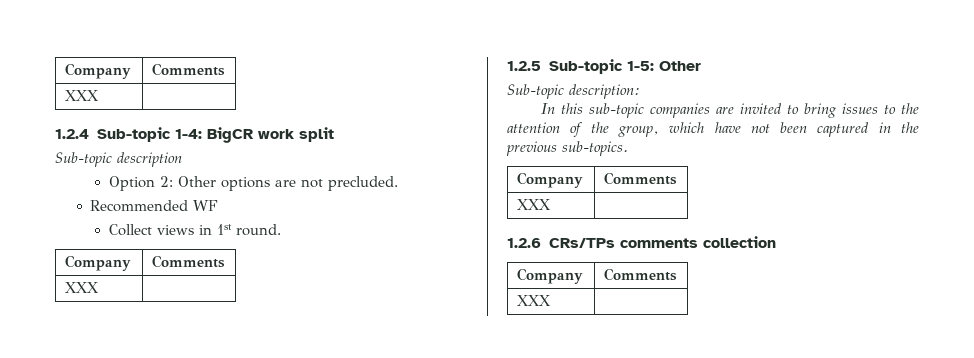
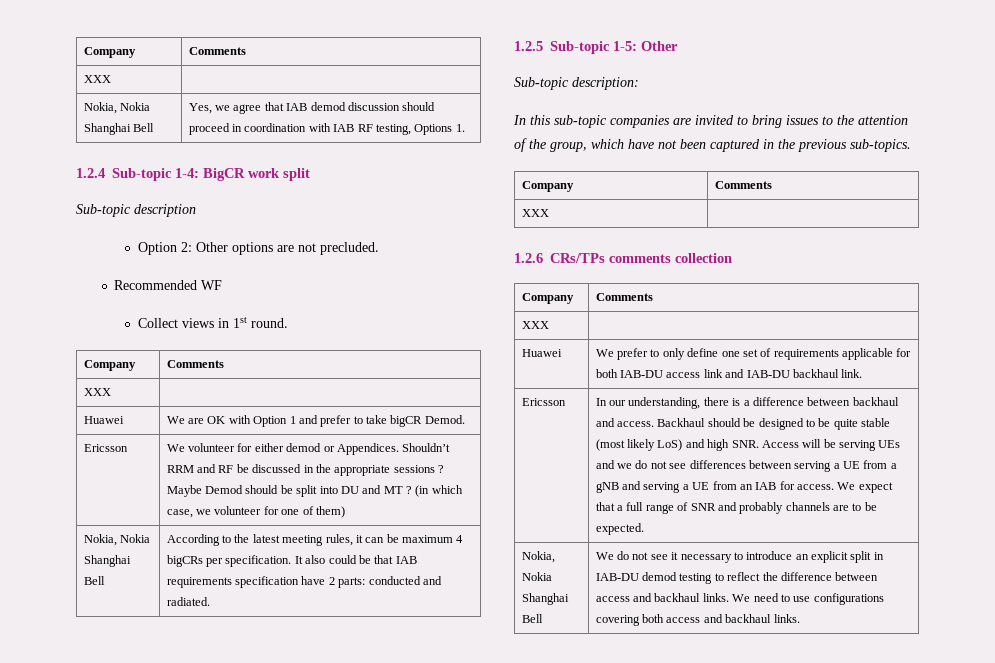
[65,63,132,79] [152,63,226,76] [65,90,100,101] Company | Comments // XXX | -> [83,47,136,58] [188,47,246,55] [83,75,111,83] [83,102,150,114] [83,123,154,135] [188,102,436,114] [188,123,465,135] Company | Comments // XXX | // Nokia, Nokia Shanghai Bell | Yes, we agree that IAB demod discussion should proceed in coordination with IAB RF testing, Options 1.
(100, 287) none -> [83,416,124,424] [166,415,465,427] [83,444,128,452] [166,443,451,455] [166,464,444,476] [166,485,463,497] [166,506,345,518] [83,534,150,546] [83,555,131,567] [83,576,105,585] [166,534,464,546] [166,555,417,567] [166,576,442,588] [166,597,210,606] // Huawei | We are OK with Option 1 and prefer to take bigCR Demod. // Ericsson | We volunteer for either demod or Appendices. Shouldn’t RRM and RF be discussed in the appropriate sessions ? Maybe Demod should be split into DU and MT ? (in which case, we volunteer for one of them) // Nokia, Nokia Shanghai Bell | According to the latest meeting rules, it can be maximum 4 bigCRs per specification. It also could be that IAB requirements specification have 2 parts: conducted and radiated.
(552, 300) none -> [521,349,562,357] [595,348,912,360] [595,369,863,378] [521,398,566,406] [595,397,899,409] [595,418,890,430] [595,439,901,451] [595,460,897,472] [595,481,893,493] [595,502,877,514] [595,523,644,535] [521,551,555,563] [521,572,552,581] [521,593,569,605] [521,614,543,623] [595,551,884,563] [595,572,879,584] [595,593,884,605] [595,614,800,626] // Huawei | We prefer to only define one set of requirements applicable for both IAB-DU access link and IAB-DU backhaul link. // Ericsson | In our understanding, there is a difference between backhaul and access. Backhaul should be designed to be quite stable (most likely LoS) and high SNR. Access will be serving UEs and we do not see differences between serving a UE from a gNB and serving a UE from an IAB for access. We expect that a full range of SNR and probably channels are to be expected. // Nokia, Nokia Shanghai Bell | We do not see it necessary to introduce an explicit split in IAB-DU demod testing to reflect the difference between access and backhaul links. We need to use configurations covering both access and backhaul links.

